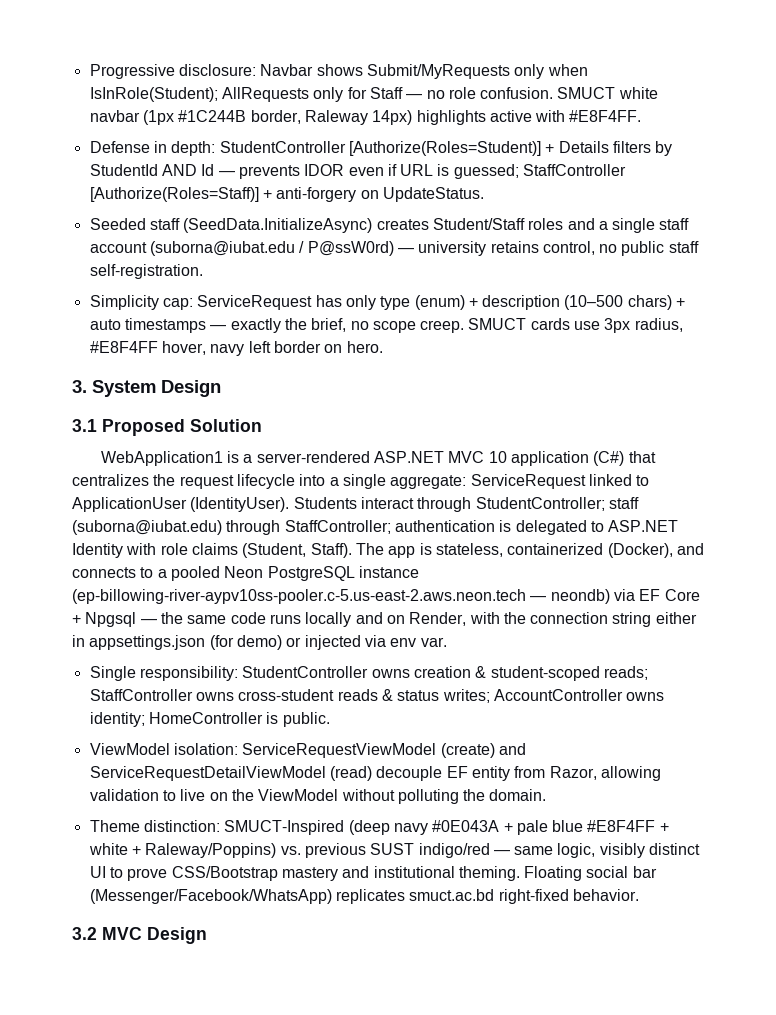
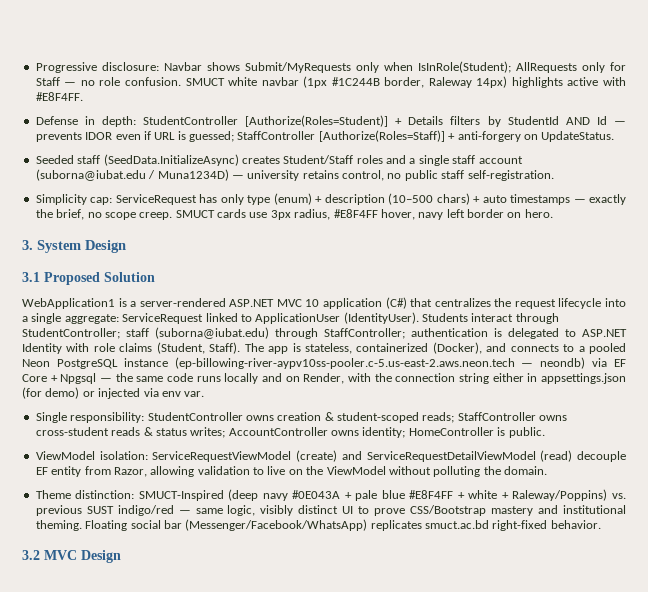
[307,241,394,256] P@ssW0rd) -> [157,169,229,181] Muna1234D)

